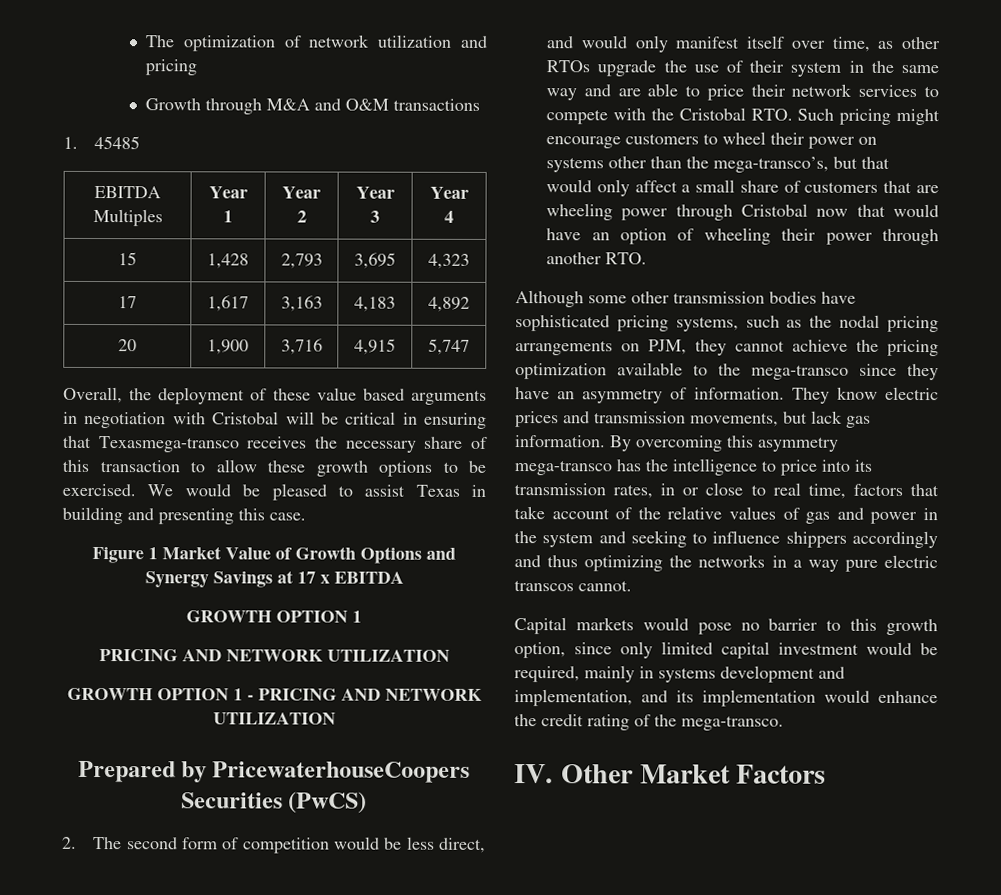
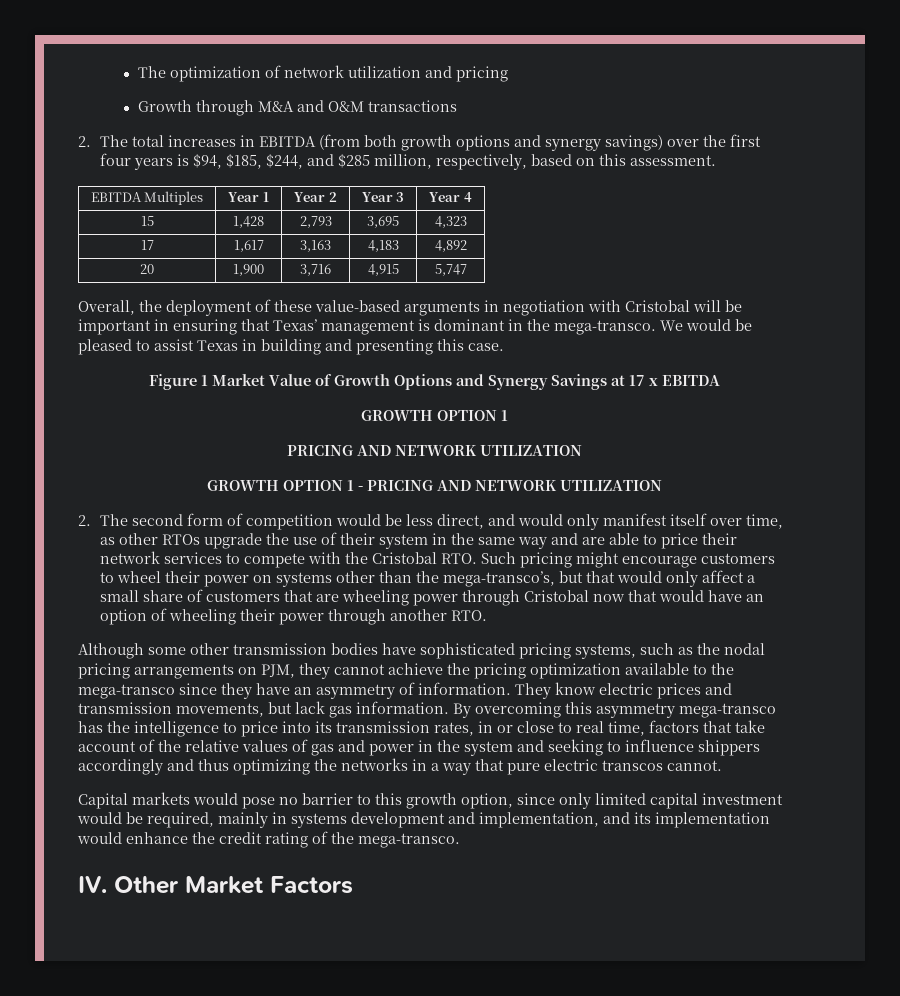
[63,136,141,150] 1. 45485 -> [78,134,761,151] [99,153,716,170] 2. The total increases in EBITDA (from both growth options and synergy savings) over the first four years is $94, $185, $244, and $285 million, respectively, based on this assessment.
[316,387,405,401] value based -> [315,300,400,312] value-based
[345,411,397,425] critical -> [78,319,151,335] important
[97,436,489,453] [62,459,486,477] [62,483,136,497] Texasmega-transco receives the necessary share of this transaction to allow these growth options to be exercised. -> [273,319,656,335] Texas’ management is dominant in the mega-transco.
[77,760,471,783] [180,791,368,814] // Prepared by PricewaterhouseCoopers Securities (PwCS) -> (662, 485) none
(839, 565) none -> [475,759,504,771] that

